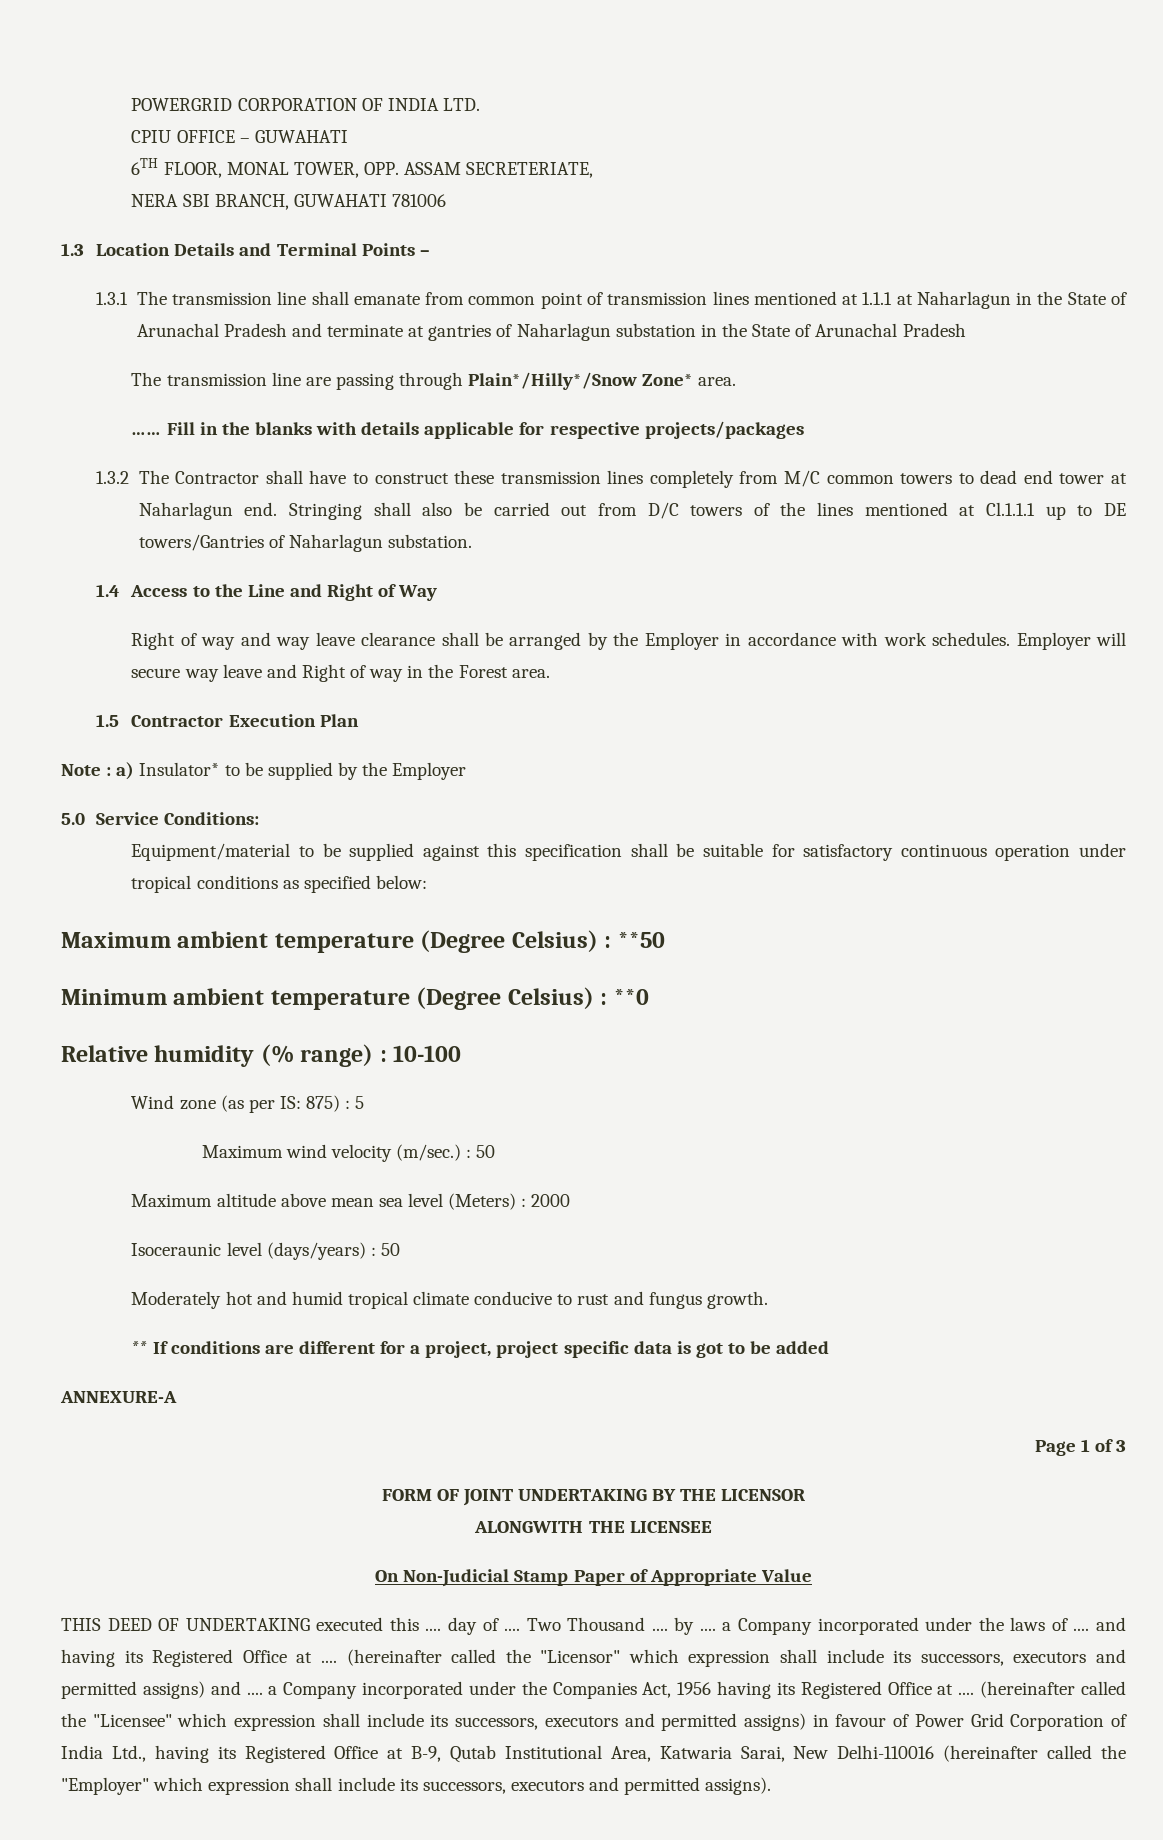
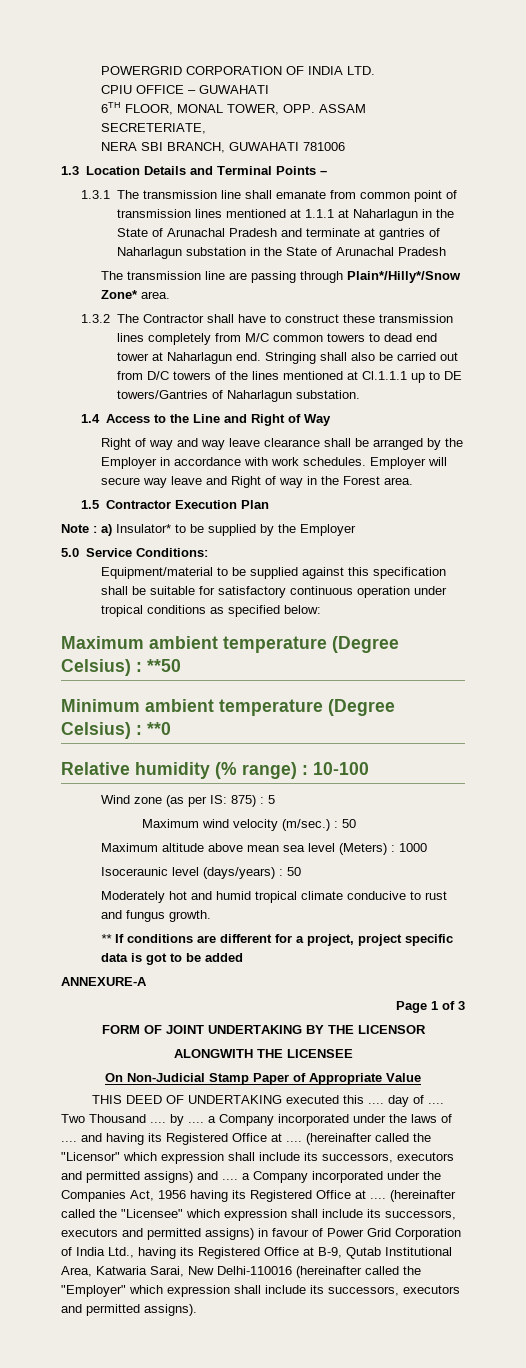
[131,421,804,439] // …… Fill in the blanks with details applicable for respective projects/packages -> (171, 295) none
[531,1194,571,1207] 2000 -> [399,843,428,852] 1000

